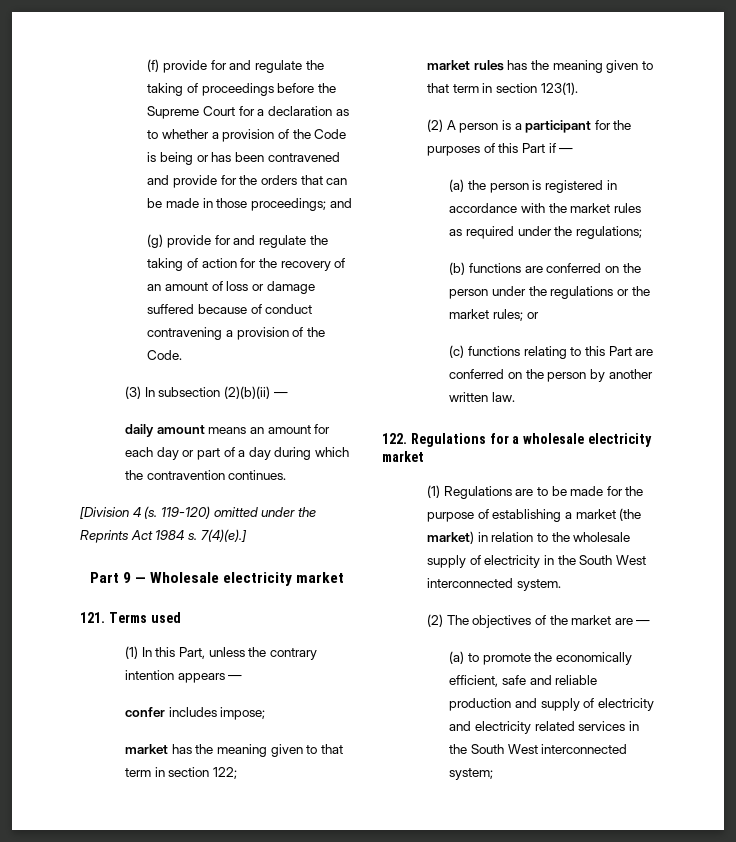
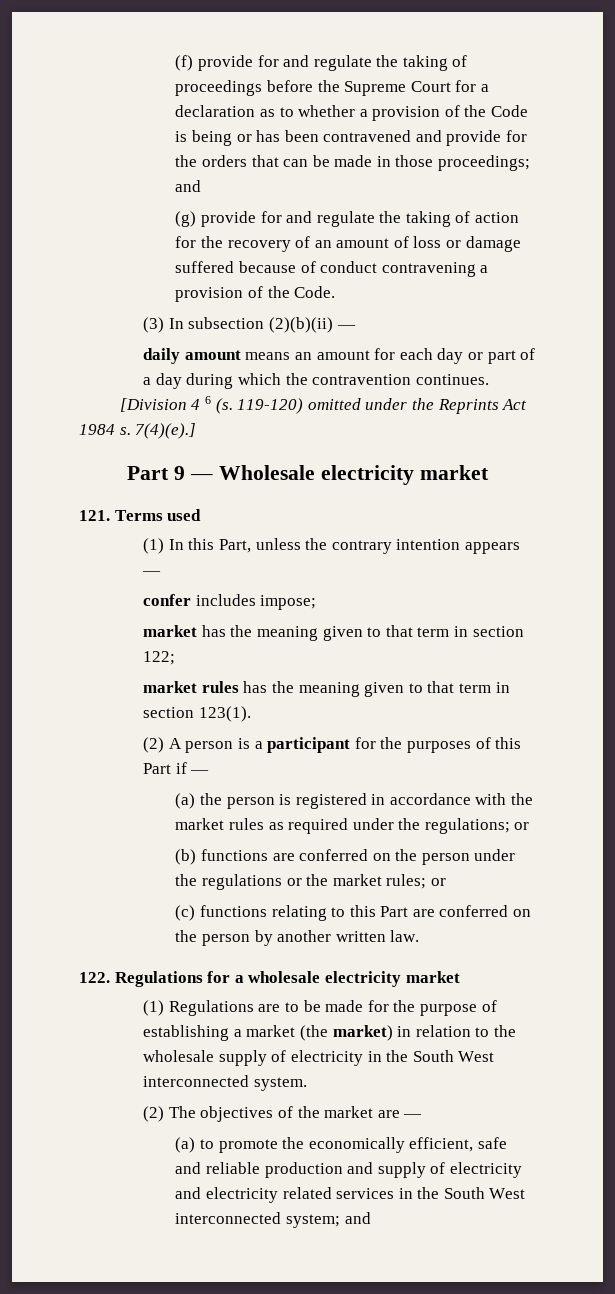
(141, 512) none -> [204,396,211,404] 6
(643, 232) none -> [514,822,530,830] or
(494, 774) none -> [344,1212,371,1224] and

